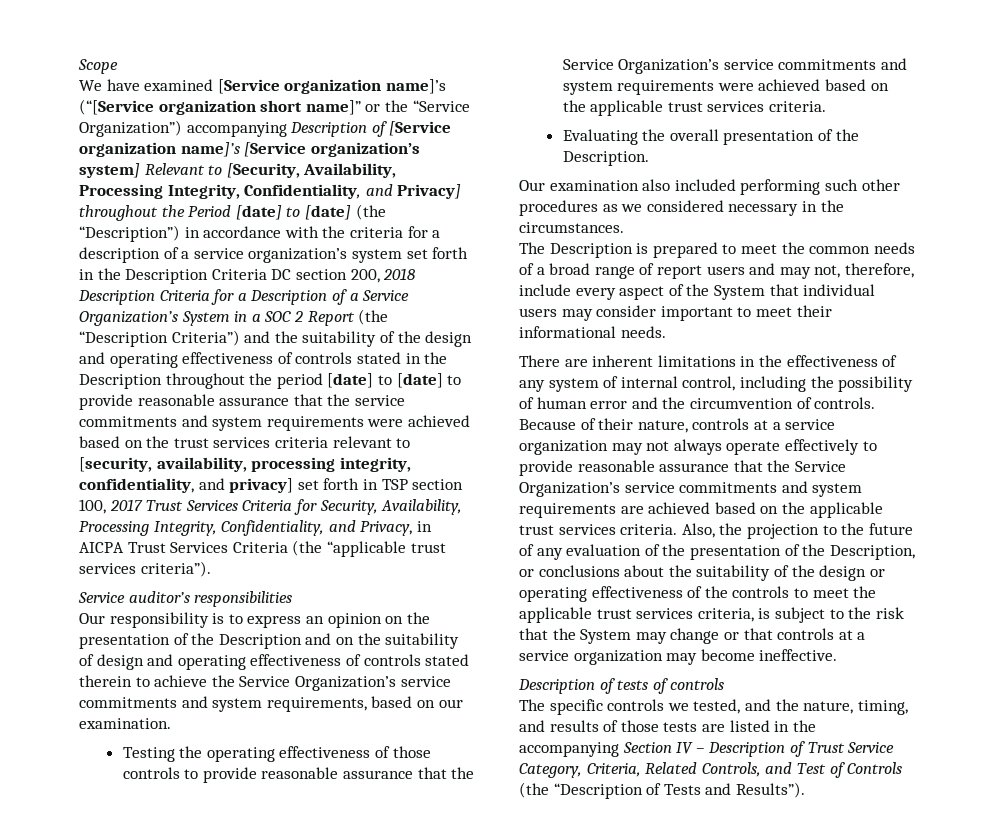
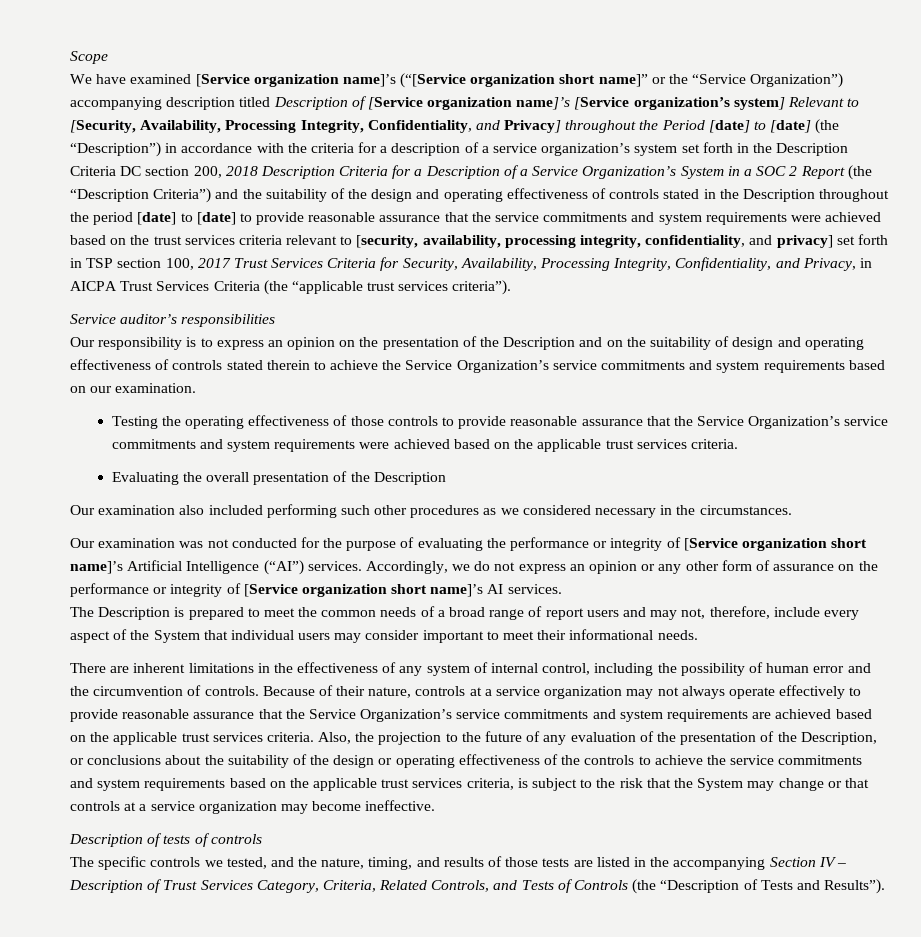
(287, 129) none -> [166,97,271,110] description titled
[266,697,367,712] requirements, -> [763,360,845,373] requirements
[562,151,649,166] Description. -> [373,472,446,485] Description
(624, 227) none -> [70,537,868,551] [70,560,878,575] [70,583,562,597] // Our examination was not conducted for the purpose of evaluating the performance or integrity of [Service organization short name]’s Artificial Intelligence (“AI”) services. Accordingly, we do not express an opinion or any other form of assurance on the performance or integrity of [Service organization short name]’s AI services.
[812,588,849,598] meet -> [654,755,863,765] [70,778,286,791] achieve the service commitments and system requirements based on
[847,742,895,753] Service -> [200,880,253,890] Services
[796,763,826,774] Test -> [521,880,554,890] Tests

